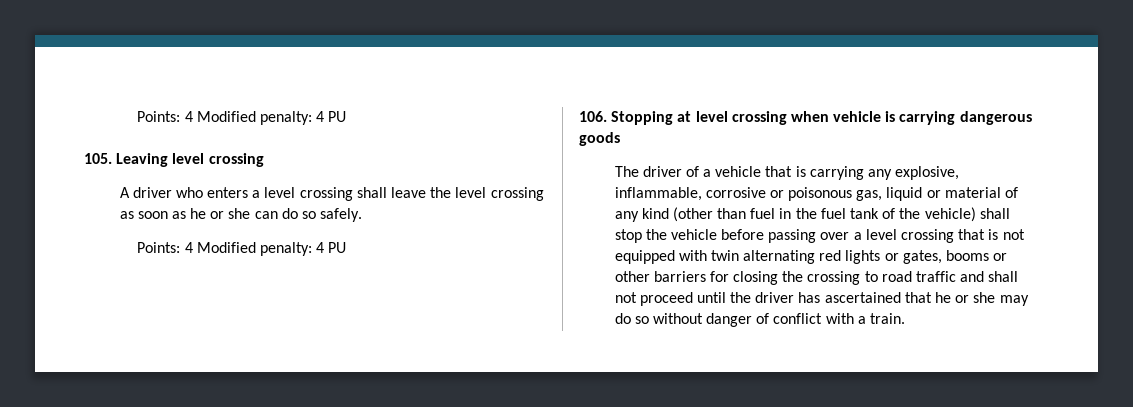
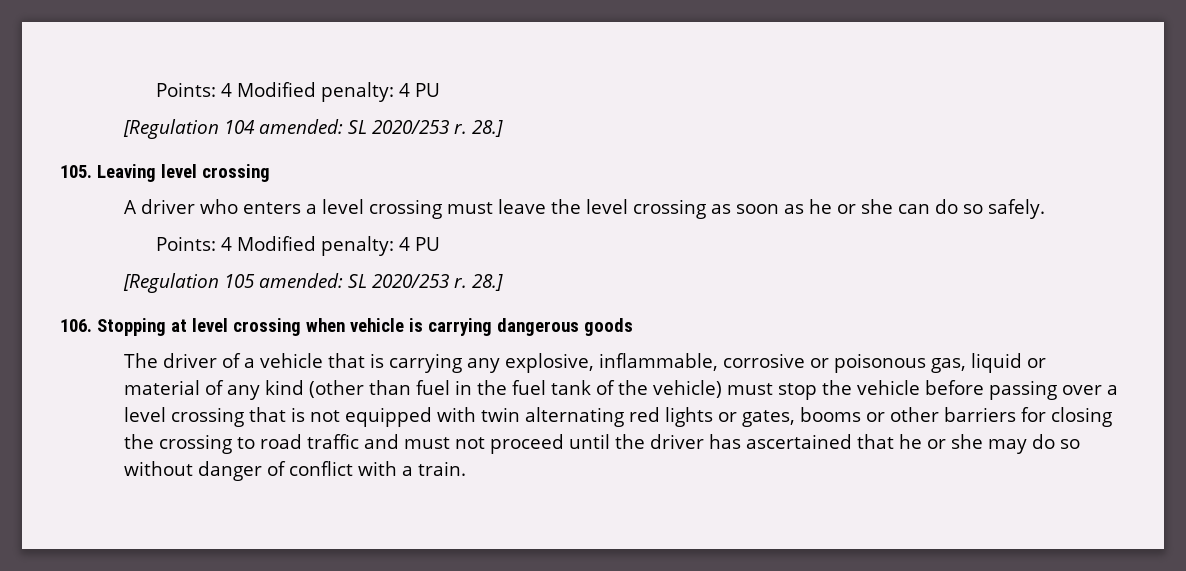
[137,111,347,125] Points: 4 Modified penalty: 4 PU -> [155,82,440,102] [122,119,503,139] Points: 4 Modified penalty: 4 PU // [Regulation 104 amended: SL 2020/253 r. 28.]
[356,187,387,198] shall -> [446,202,493,214] must
(347, 247) none -> [122,273,503,293] // [Regulation 105 amended: SL 2020/253 r. 28.]
[979,208,1010,219] shall -> [726,383,773,395] must
[988,271,1019,282] shall -> [403,437,450,449] must

